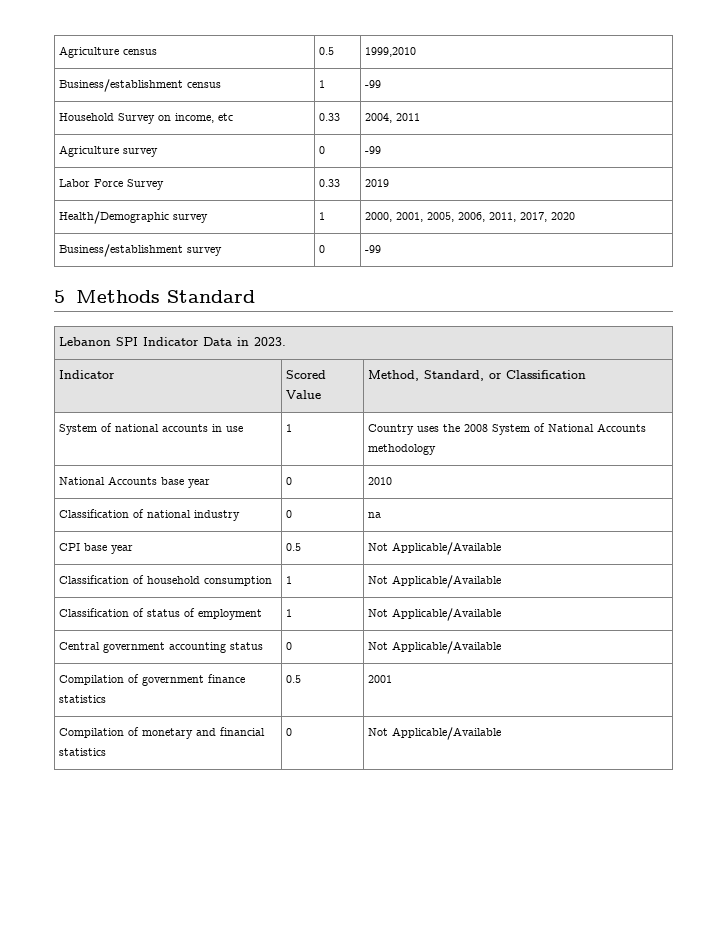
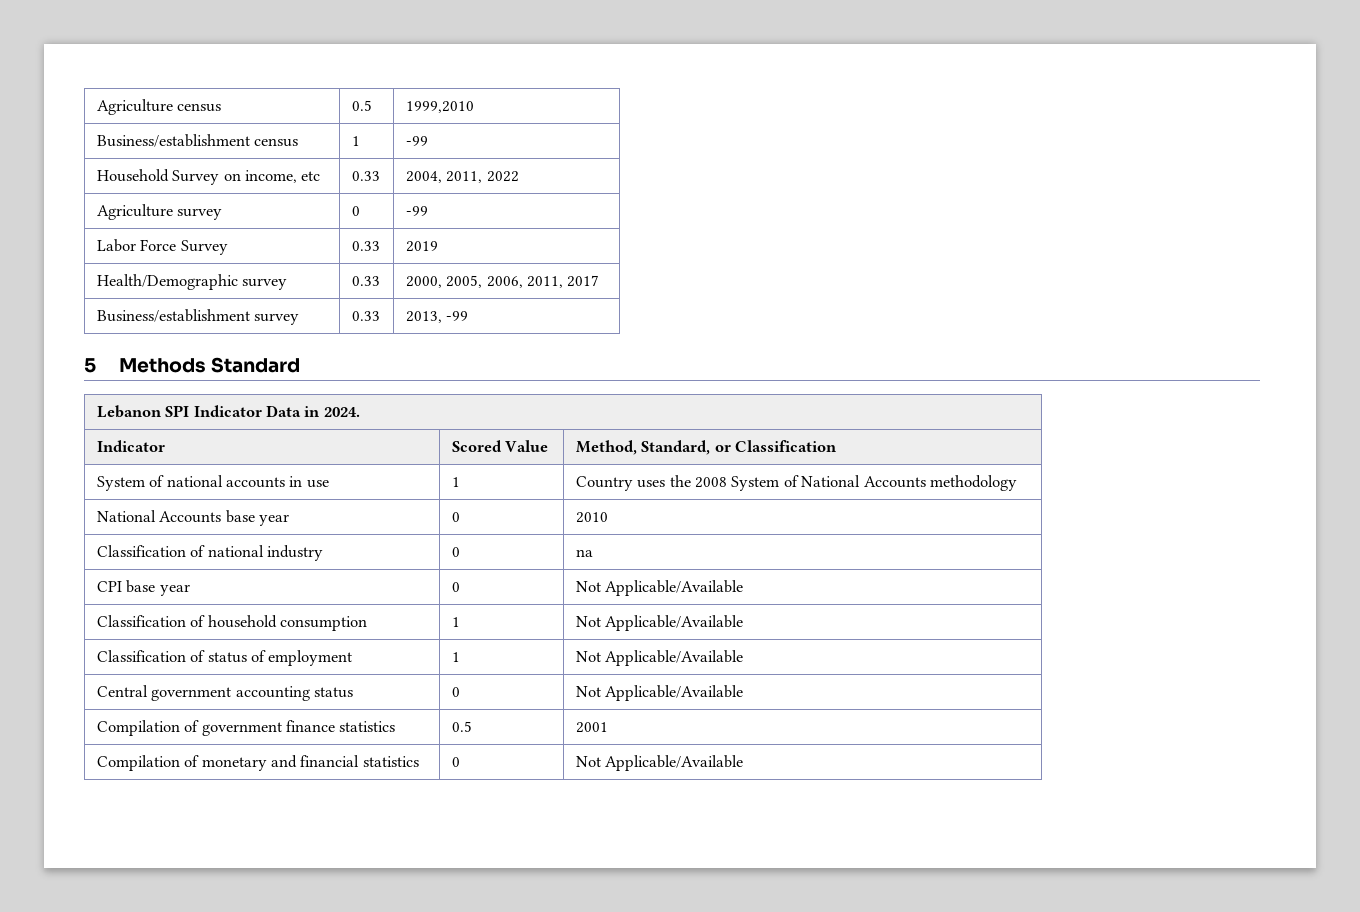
[396,113,421,121] 2011 -> [446,171,519,183] 2011, 2022
[319,212,326,220] 1 -> [351,276,380,286] 0.33
[396,212,424,222] 2001, -> (442, 282) none
[520,212,576,222] 2017, 2020 -> [567,275,600,287] 2017
[319,245,326,253] 0 | -> [351,311,380,321] [405,311,442,323] 0.33 | 2013,
[254,337,287,346] 2023. -> [323,407,360,417] 2024.
[286,543,302,551] 0.5 -> [451,582,460,592] 0

